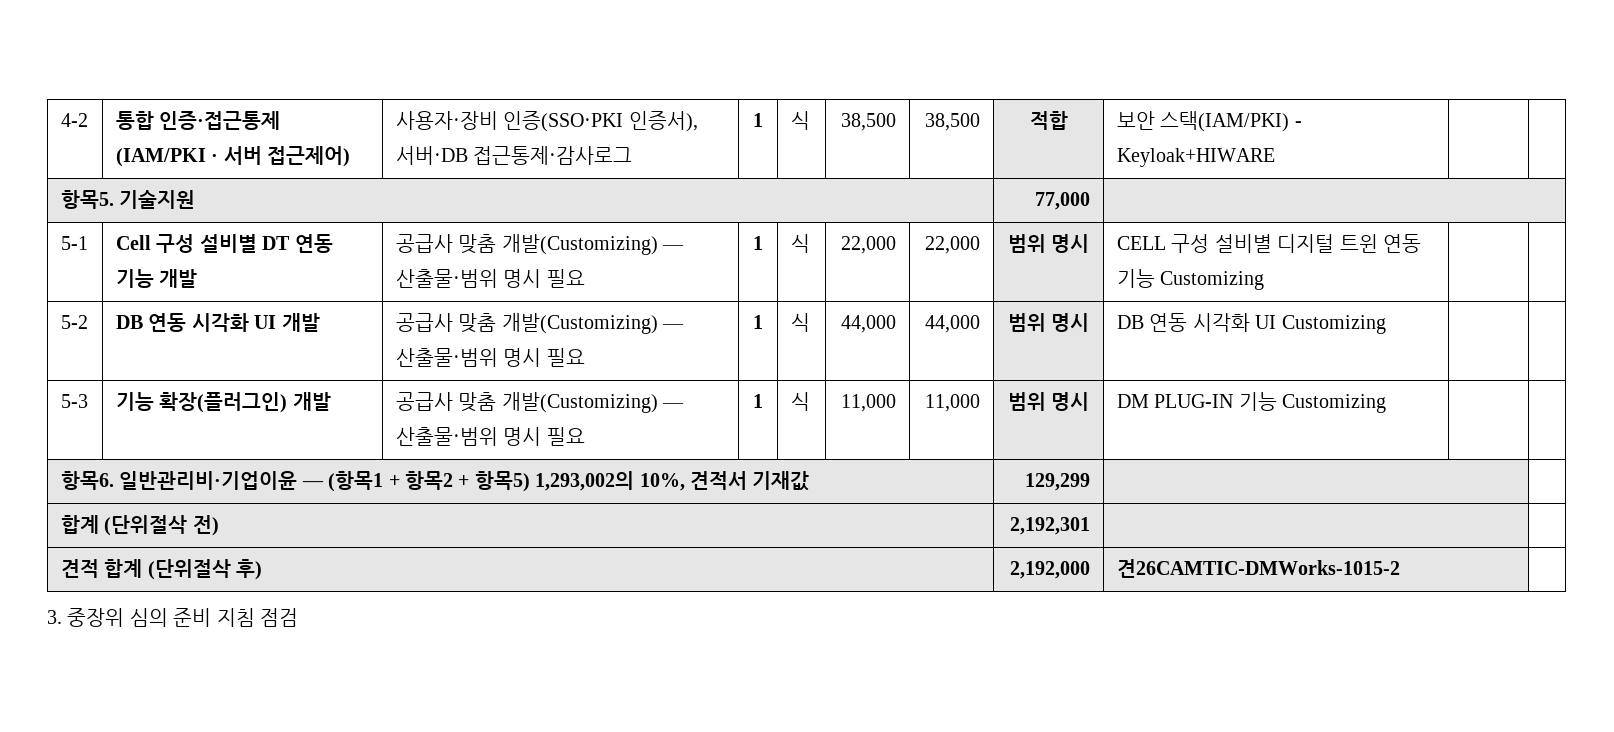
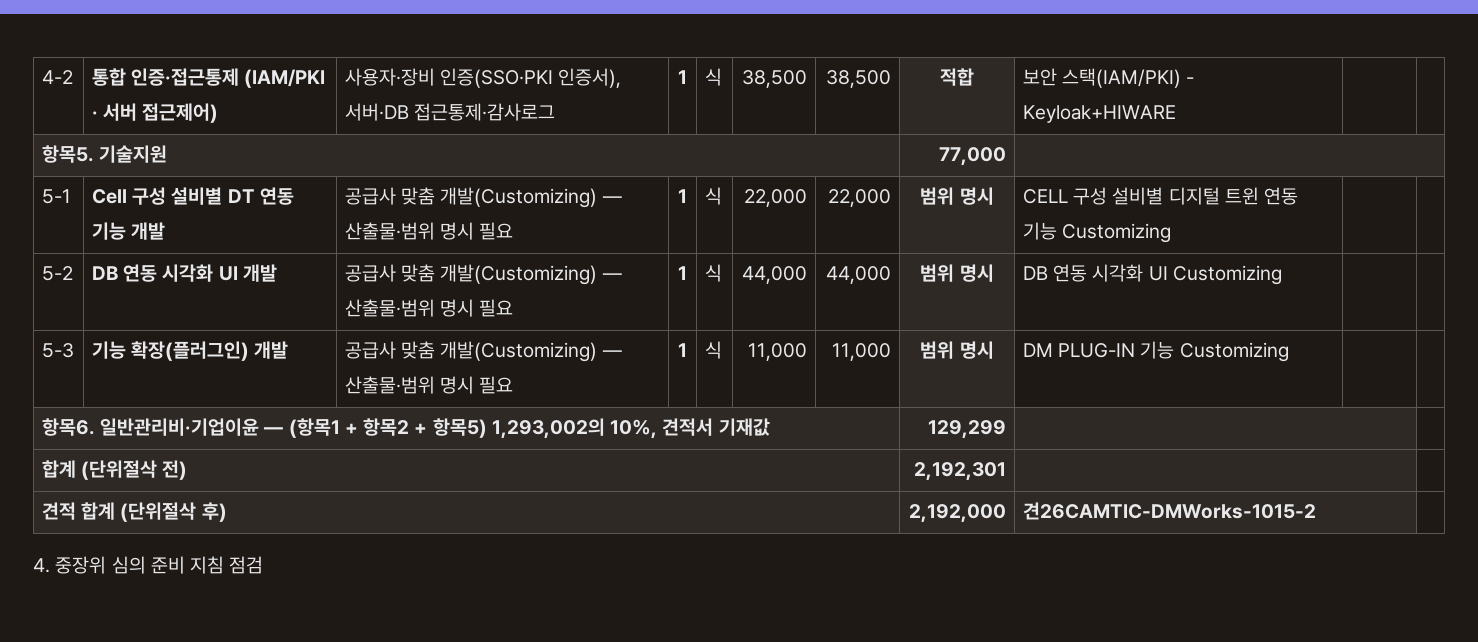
[47,610,62,624] 3. -> [33,558,50,573] 4.

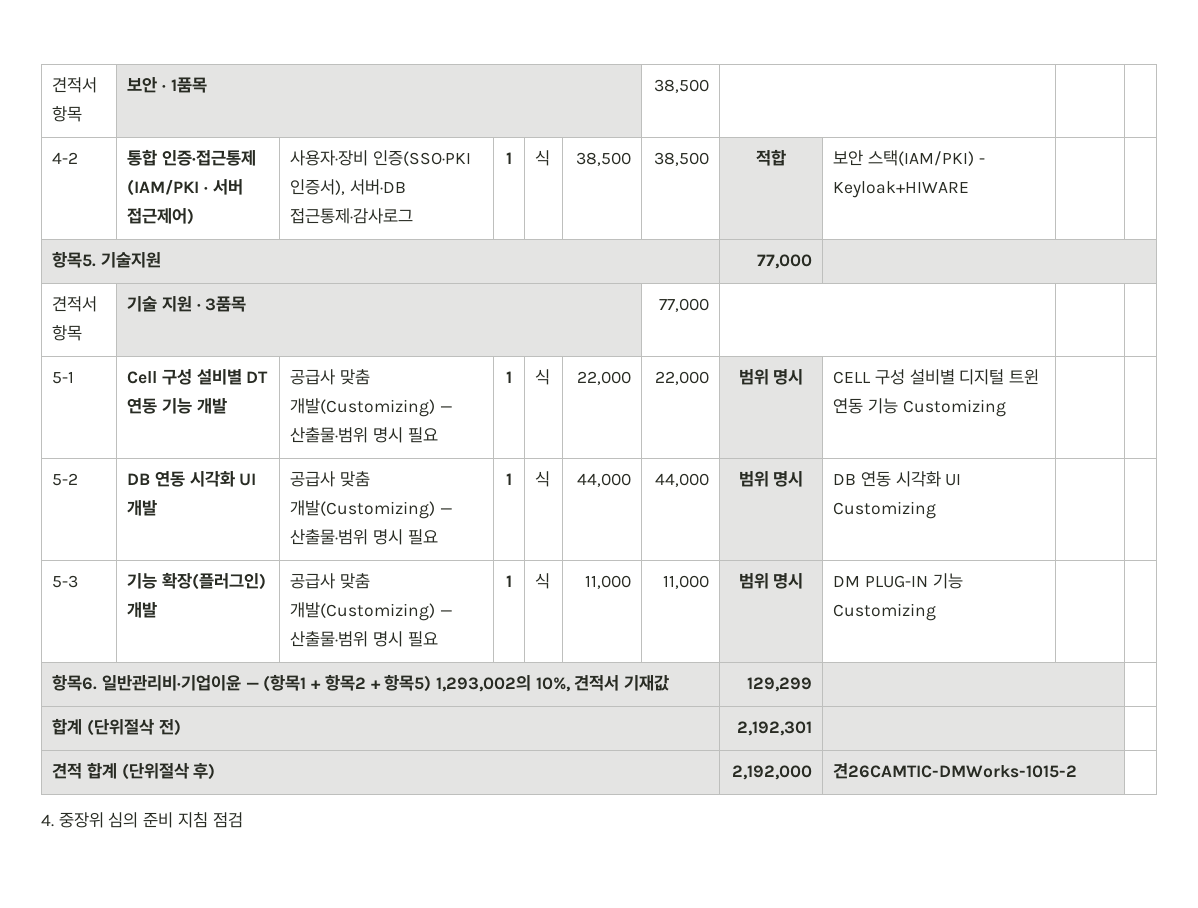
(41, 77) none -> [52,77,98,93] [52,106,83,122] [127,77,207,93] [653,79,709,93] 견적서 항목 | 보안 · 1품목 | 38,500 | | | //
(1007, 156) none -> [52,296,98,312] [52,325,83,341] [127,296,247,312] [658,298,709,312] // 견적서 항목 | 기술 지원 · 3품목 | 77,000 | | |

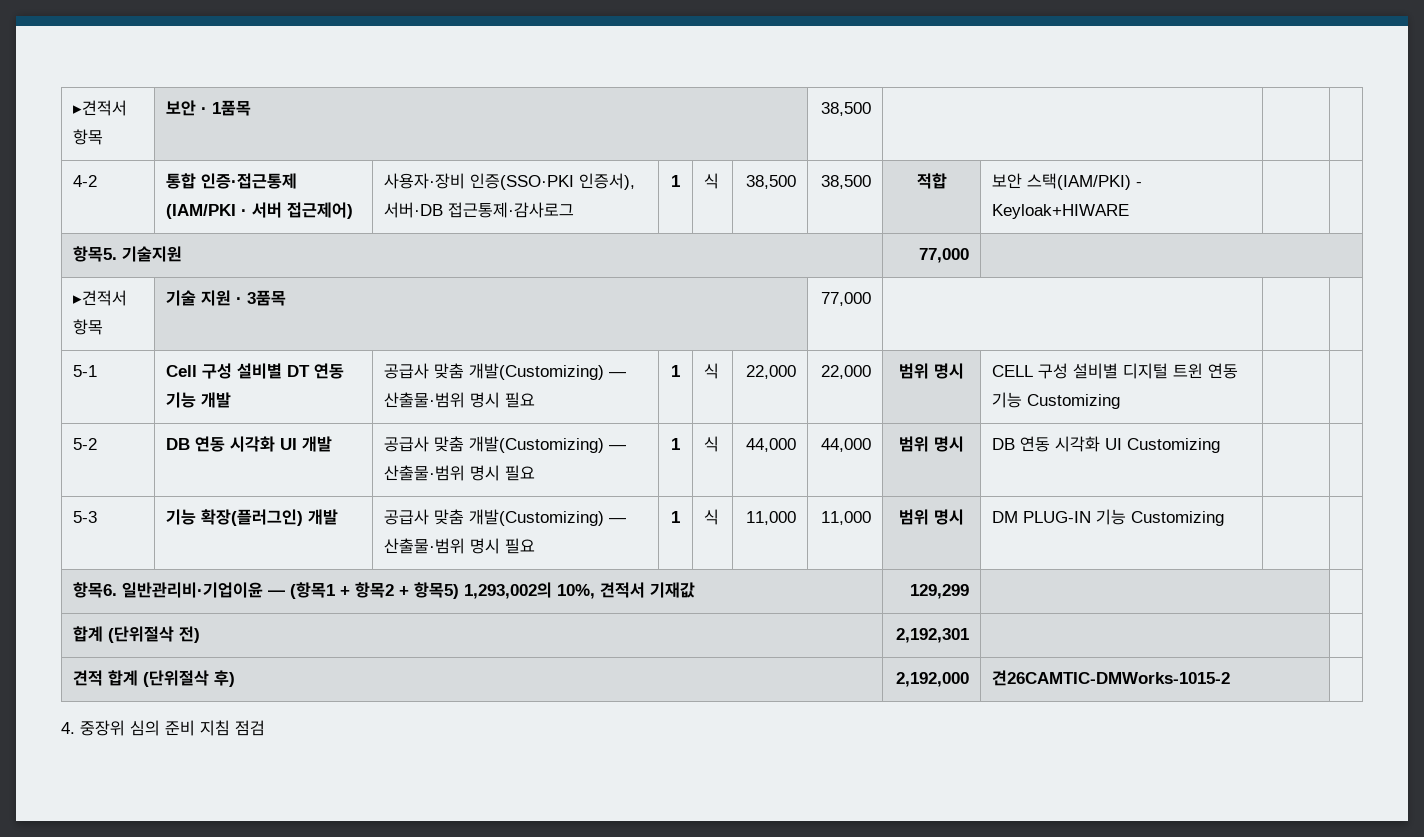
[52,77,98,93] 견적서 -> [72,100,127,116] ▸견적서
[52,296,98,312] 견적서 -> [72,290,127,306] ▸견적서

